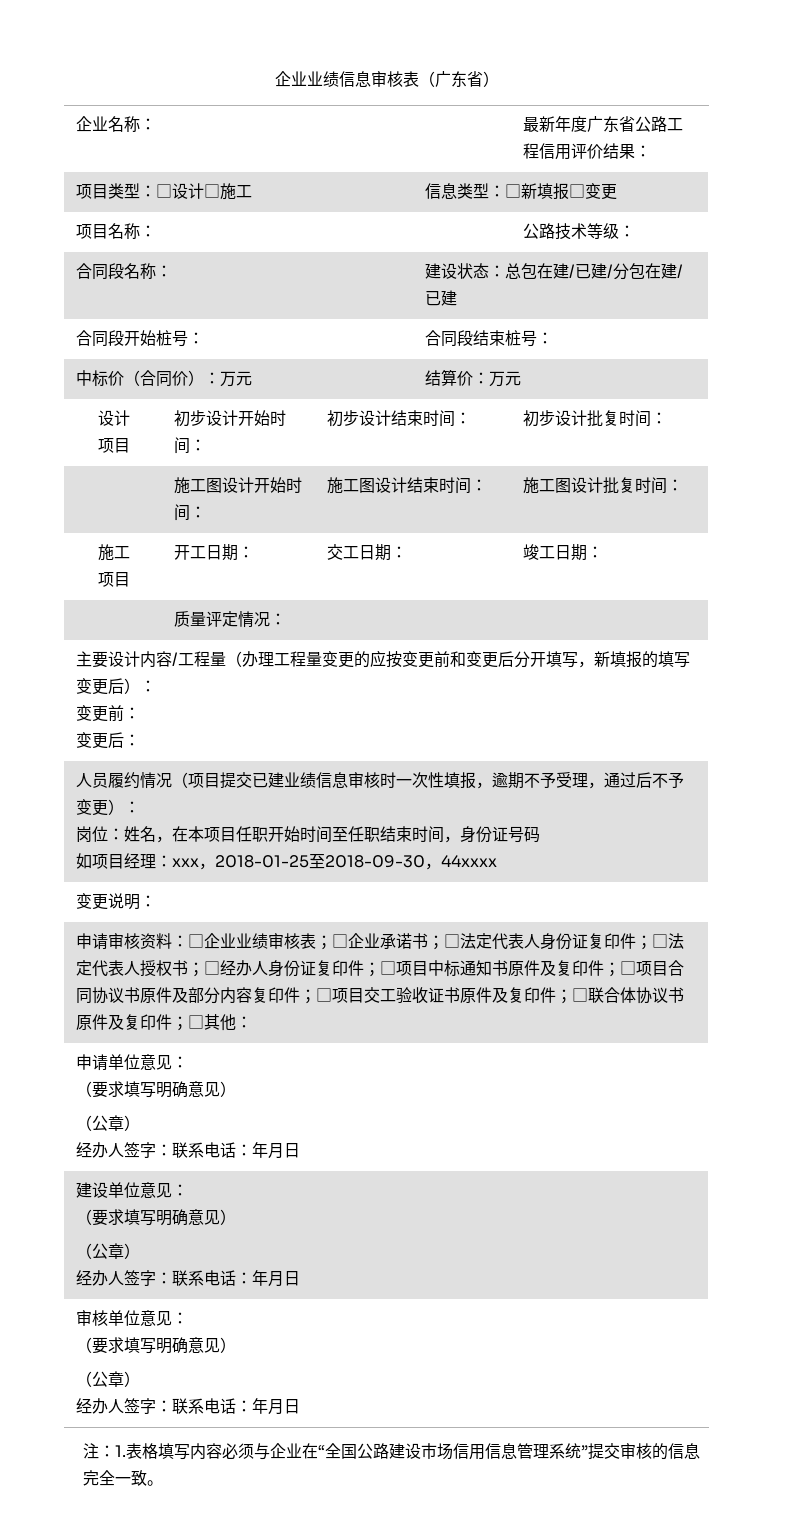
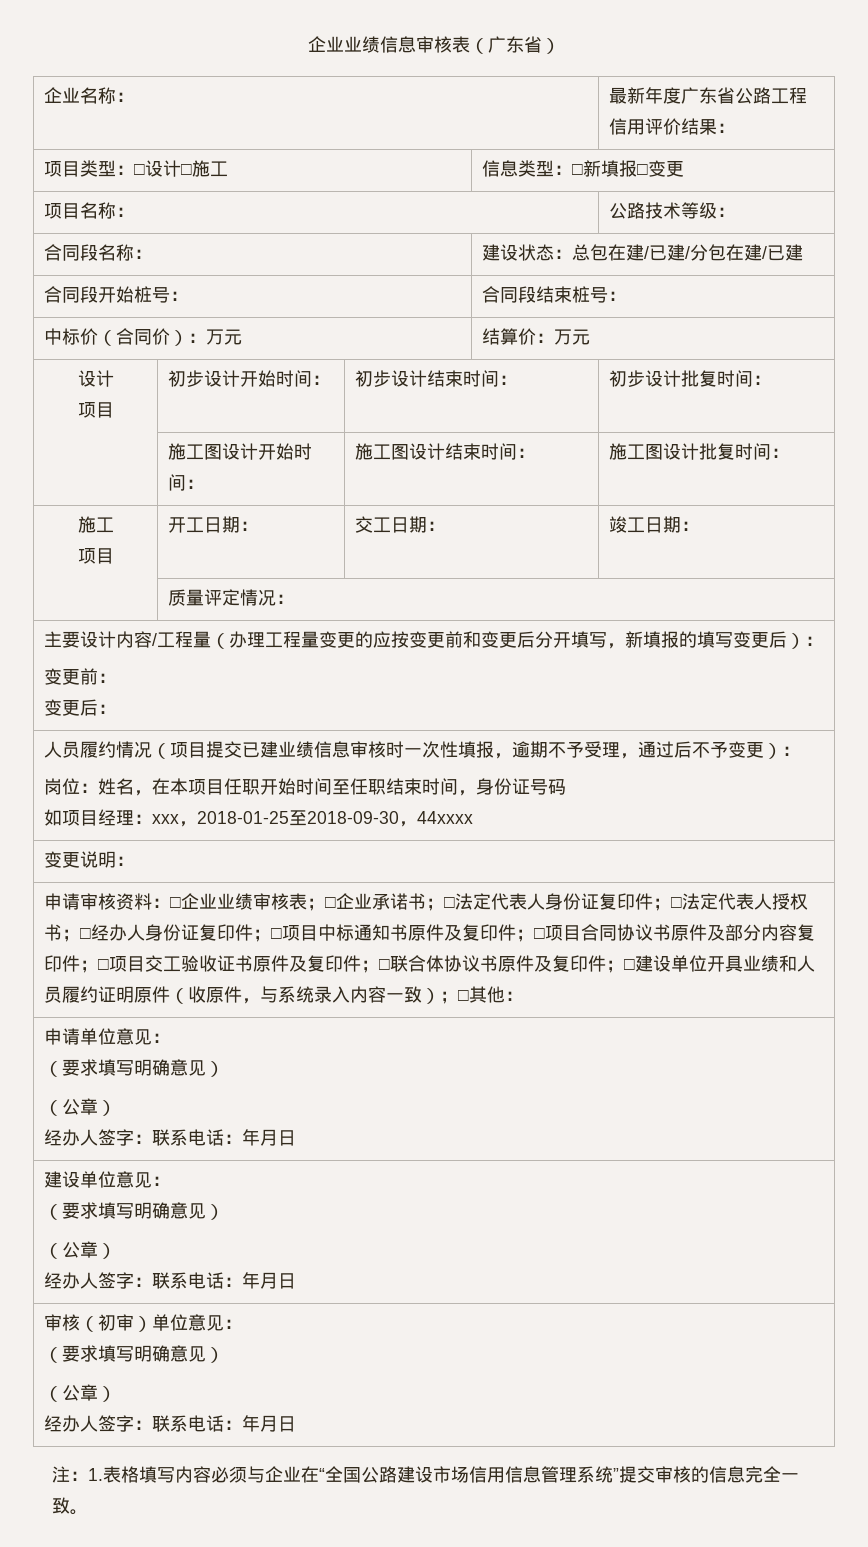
(204, 1022) none -> [634,955,815,972] [43,986,469,1004] 建设单位开具业绩和人员履约证明原件（收原件，与系统录入内容一致）；□
(108, 1318) none -> [79,1314,152,1332] （初审）

